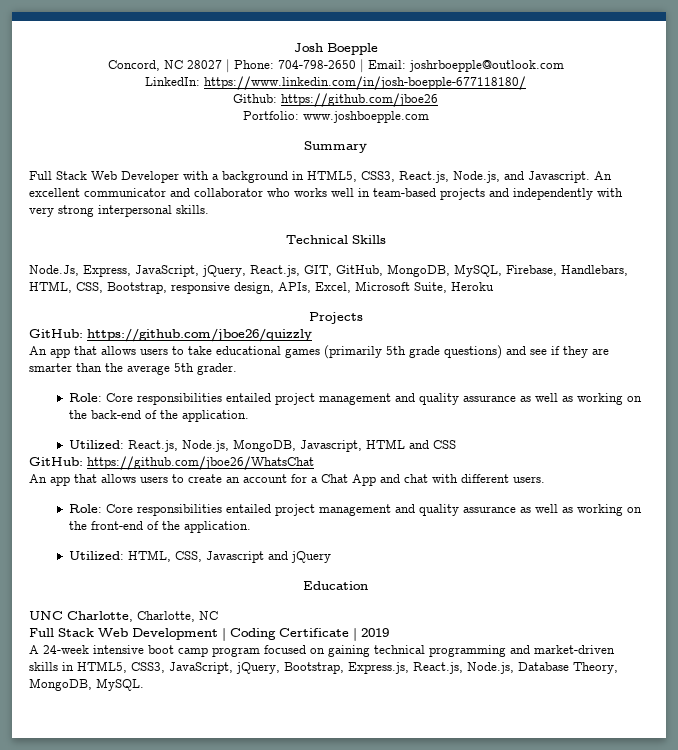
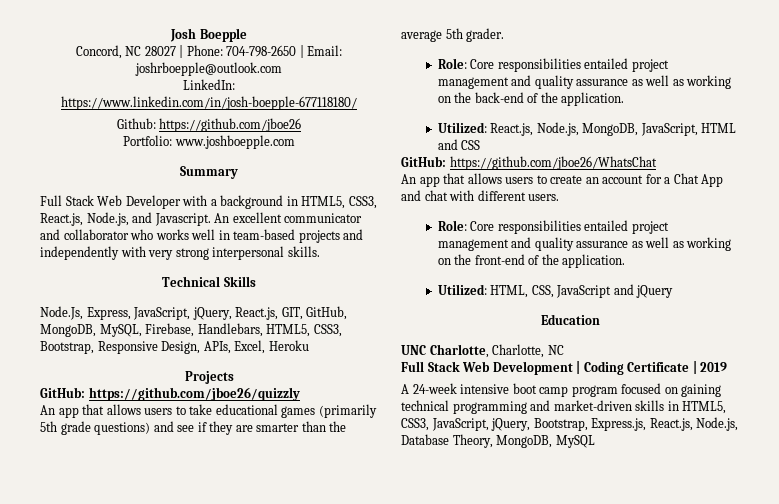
[29,281,447,294] HTML, CSS, Bootstrap, responsive design, APIs, Excel, Microsoft Suite, -> [266,324,342,337] [40,340,266,354] HTML5, CSS3, Bootstrap, Responsive Design, APIs, Excel,
[300,440,363,452] Javascript, -> [640,123,698,136] JavaScript,
[206,551,265,563] Javascript -> [556,285,612,298] JavaScript
[96,678,144,691] MySQL. -> [555,435,595,448] MySQL

